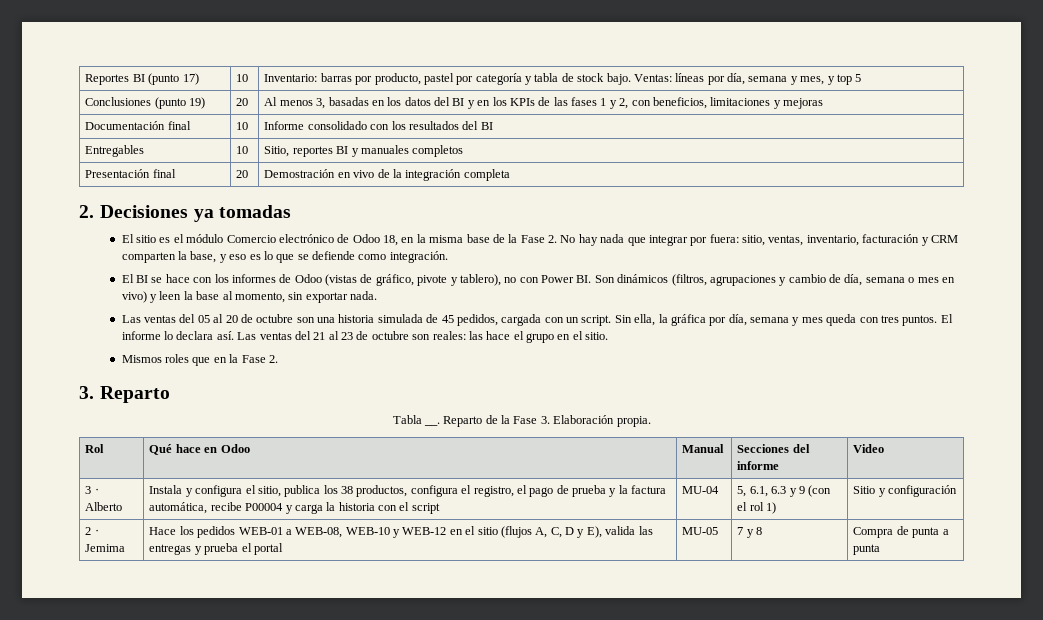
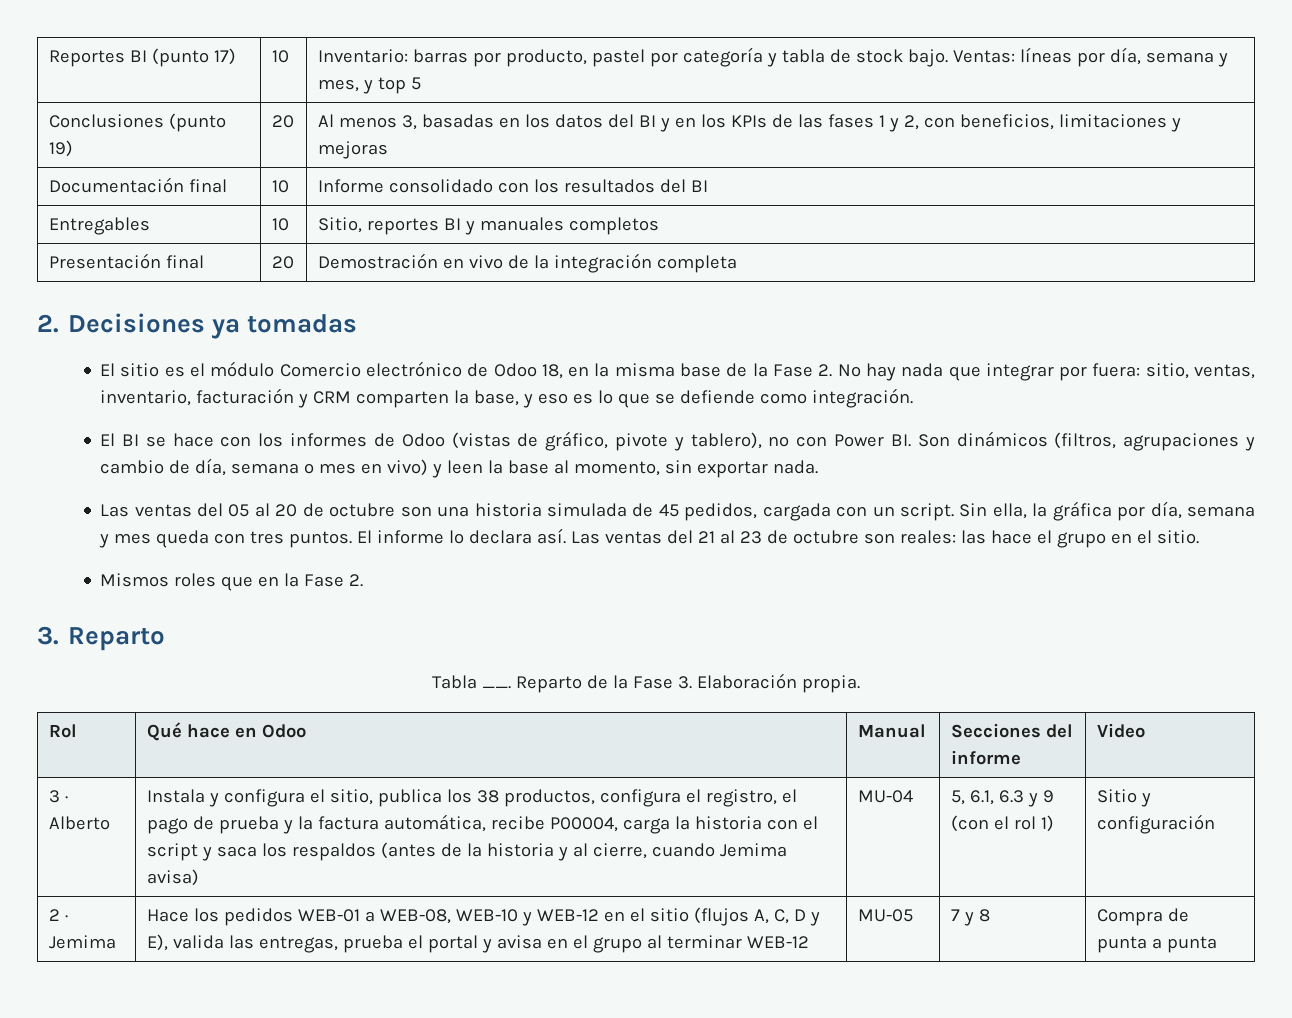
[245,503,293,514] P00004 y -> [549,817,618,832] P00004,
(440, 508) none -> [201,842,787,861] [146,869,199,886] y saca los respaldos (antes de la historia y al cierre, cuando Jemima avisa)
[149,544,202,555] entregas y -> [258,936,338,953] entregas,
(283, 549) none -> [481,935,809,953] y avisa en el grupo al terminar WEB-12

